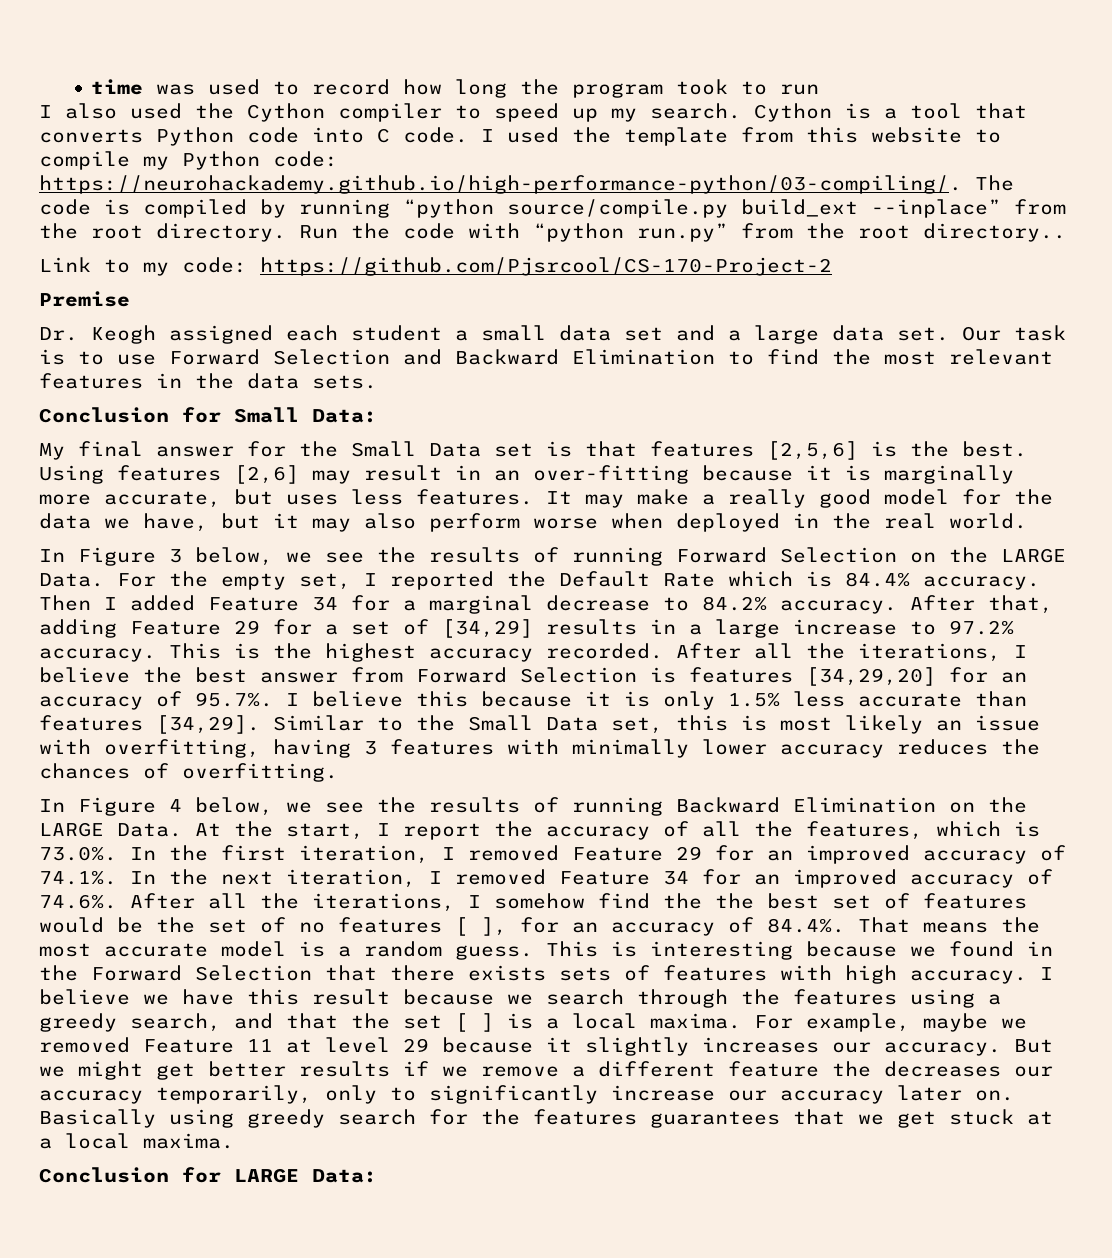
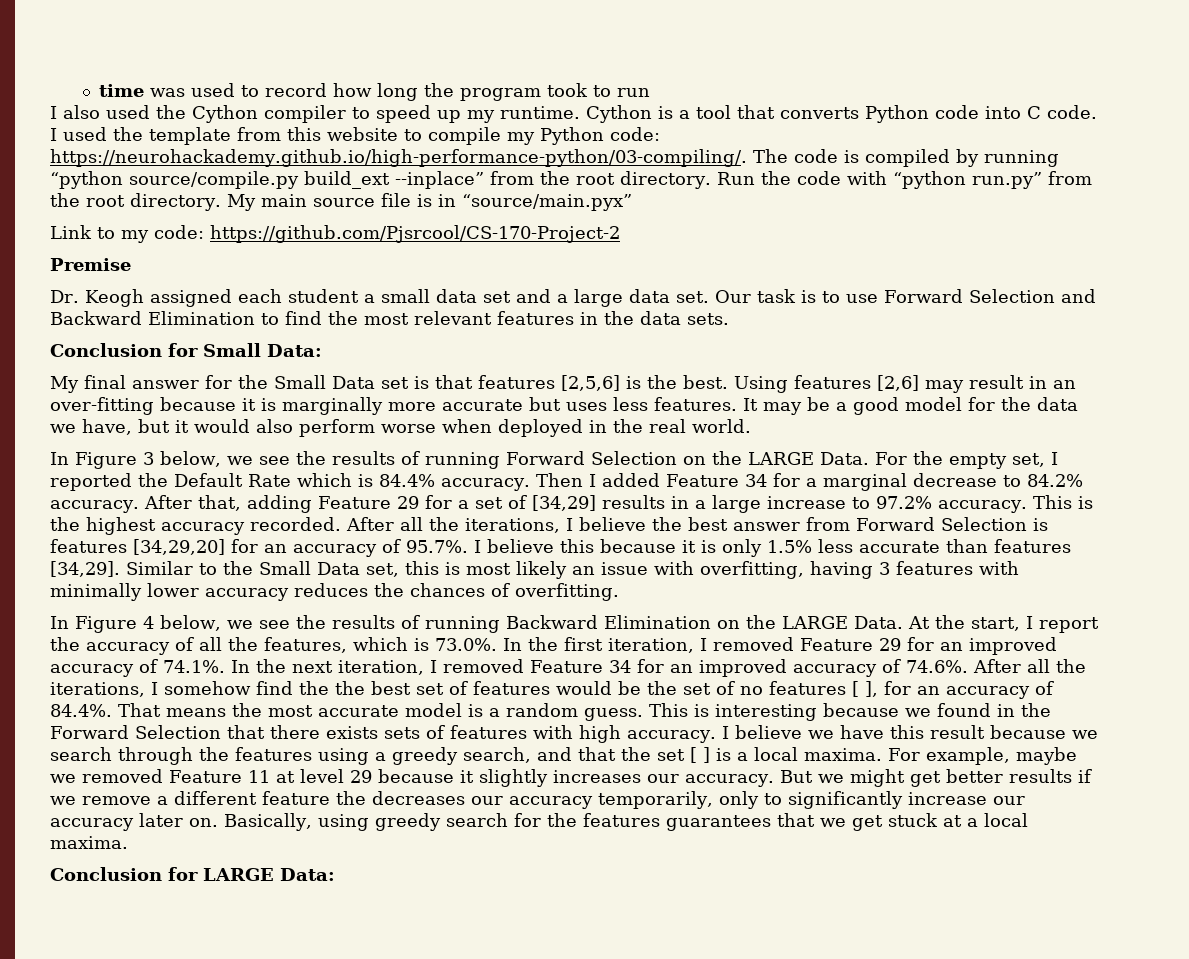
[650,103,741,119] search. -> [500,106,580,119] runtime.
[923,223,1066,242] directory.. -> [130,193,632,211] directory. My main source file is in “source/main.pyx”
[104,491,221,508] accurate, -> [442,399,523,411] accurate
[637,489,806,508] make a really -> [807,397,847,411] be a
[312,518,351,532] may -> [194,419,250,433] would
[39,1109,156,1128] Basically -> [224,813,312,831] Basically,

